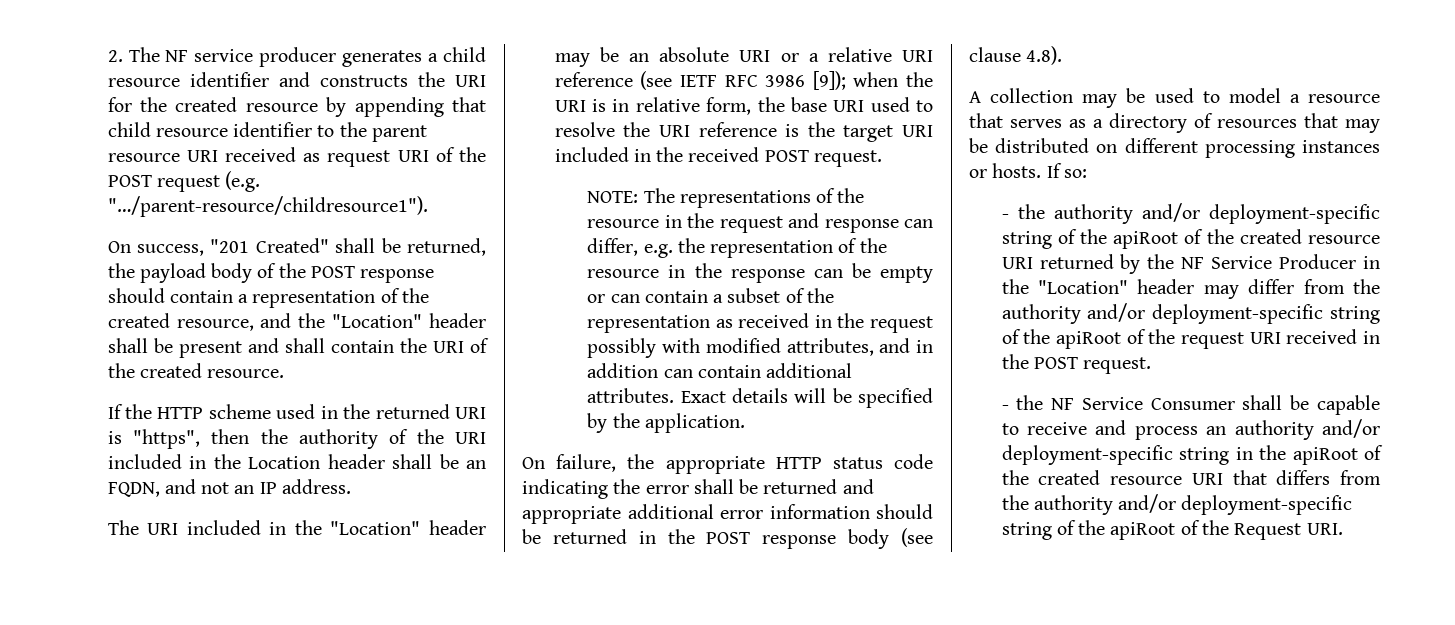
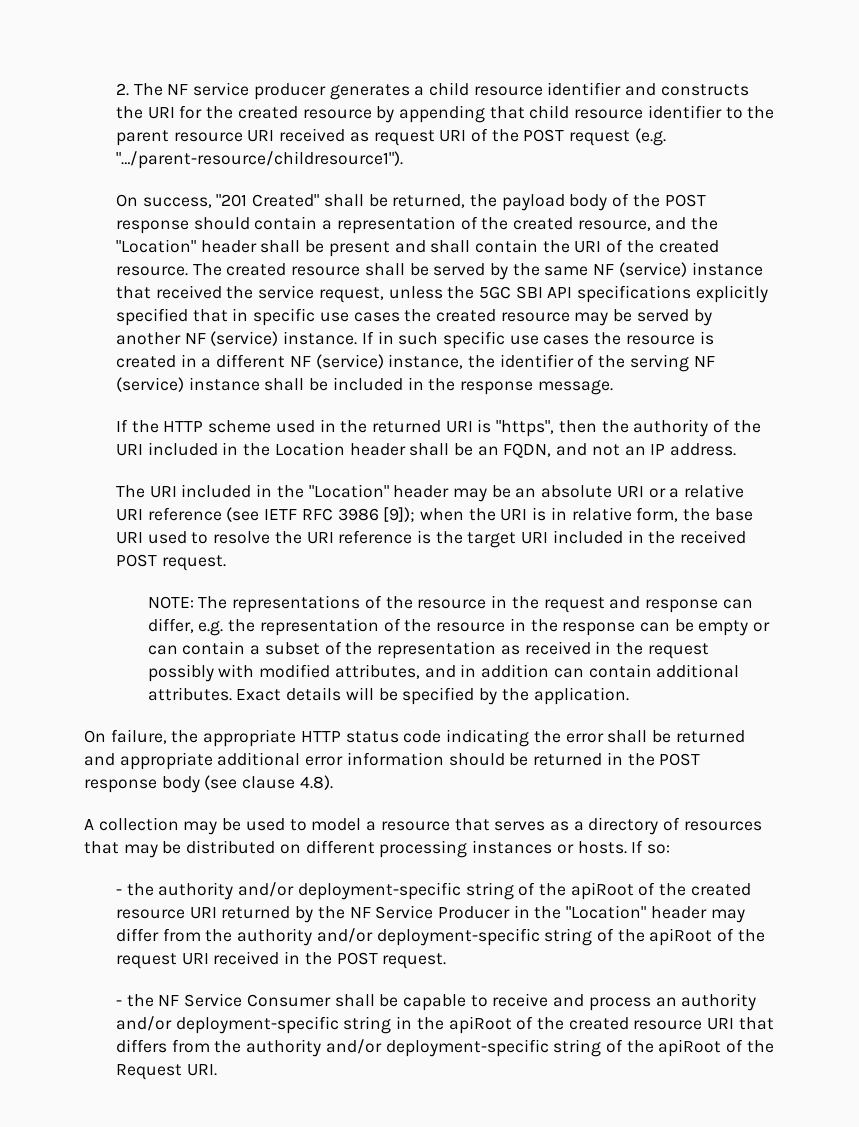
(285, 373) none -> [192,262,763,280] [115,285,768,303] [115,308,712,326] [115,331,714,349] [115,354,715,372] [115,377,613,395] The created resource shall be served by the same NF (service) instance that received the service request, unless the 5GC SBI API specifications explicitly specified that in specific use cases the created resource may be served by another NF (service) instance. If in such specific use cases the resource is created in a different NF (service) instance, the identifier of the serving NF (service) instance shall be included in the response message.

